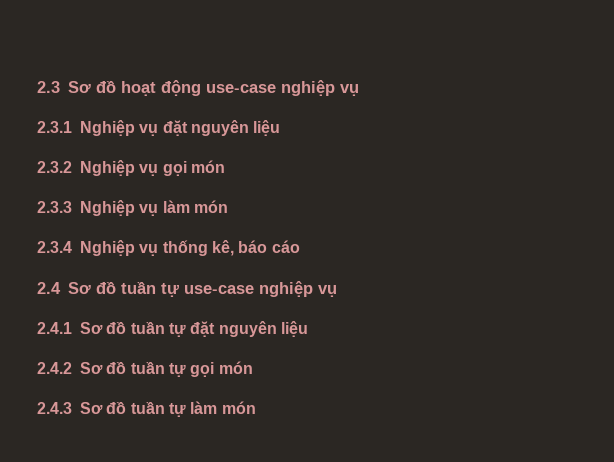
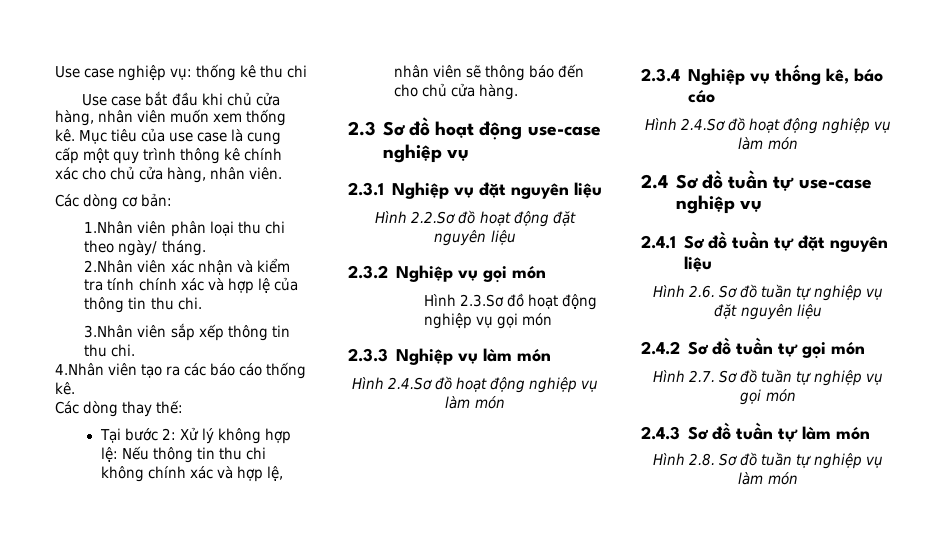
(37, 87) none -> [55,64,308,81] [82,91,280,106] [55,109,287,126] [55,128,282,145] [55,147,283,164] [55,166,283,183] [55,193,173,210] [84,221,285,237] [84,240,206,256] [84,258,290,275] [84,277,298,294] [84,297,202,313] [84,323,290,341] [84,344,136,357] [55,362,307,379] [55,382,75,395] [55,400,184,417] [99,427,292,444] [100,446,267,463] [100,466,284,482] [393,64,585,81] [393,83,519,100] Use case nghiệp vụ: thống kê thu chi // Use case bắt đầu khi chủ cửa hàng, nhân viên muốn xem thống kê. Mục tiêu của use case là cung cấp một quy trình thông kê chính xác cho chủ cửa hàng, nhân viên. // Các dòng cơ bản: // 1.Nhân viên phân loại thu chi theo ngày/ tháng. // 2.Nhân viên xác nhận và kiểm tra tính chính xác và hợp lệ của thông tin thu chi. // 3.Nhân viên sắp xếp thông tin thu chi. // 4.Nhân viên tạo ra các báo cáo thống kê. // Các dòng thay thế: // Tại bước 2: Xử lý không hợp lệ: Nếu thông tin thu chi không chính xác và hợp lệ, nhân viên sẽ thông báo đến cho chủ cửa hàng. //
(281, 128) none -> [375,210,576,227] [434,230,516,246] // Hình 2.2.Sơ đồ hoạt động đặt nguyên liệu
(225, 166) none -> [424,293,598,310] [424,313,553,329] // Hình 2.3.Sơ đồ hoạt động nghiệp vụ gọi món
(228, 206) none -> [351,376,599,393] [445,396,505,409] // Hình 2.4.Sơ đồ hoạt động nghiệp vụ làm món
(300, 246) none -> [644,117,892,134] [738,137,798,150] // Hình 2.4.Sơ đồ hoạt động nghiệp vụ làm món
(308, 329) none -> [652,284,884,301] [714,304,822,320] // Hình 2.6. Sơ đồ tuần tự nghiệp vụ đặt nguyên liệu
(253, 367) none -> [652,369,884,386] [740,389,796,405] // Hình 2.7. Sơ đồ tuần tự nghiệp vụ gọi món
(256, 407) none -> [652,452,884,469] [738,472,798,485] // Hình 2.8. Sơ đồ tuần tự nghiệp vụ làm món

